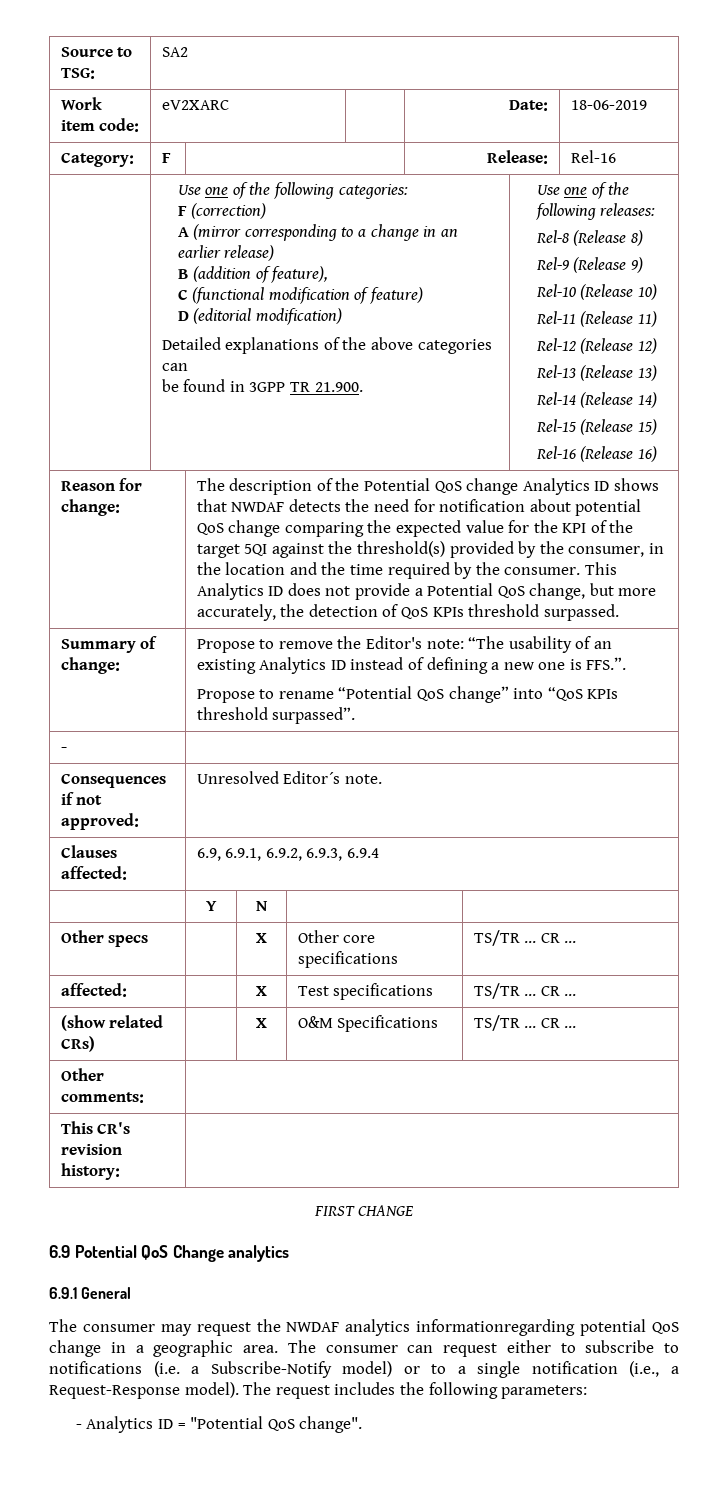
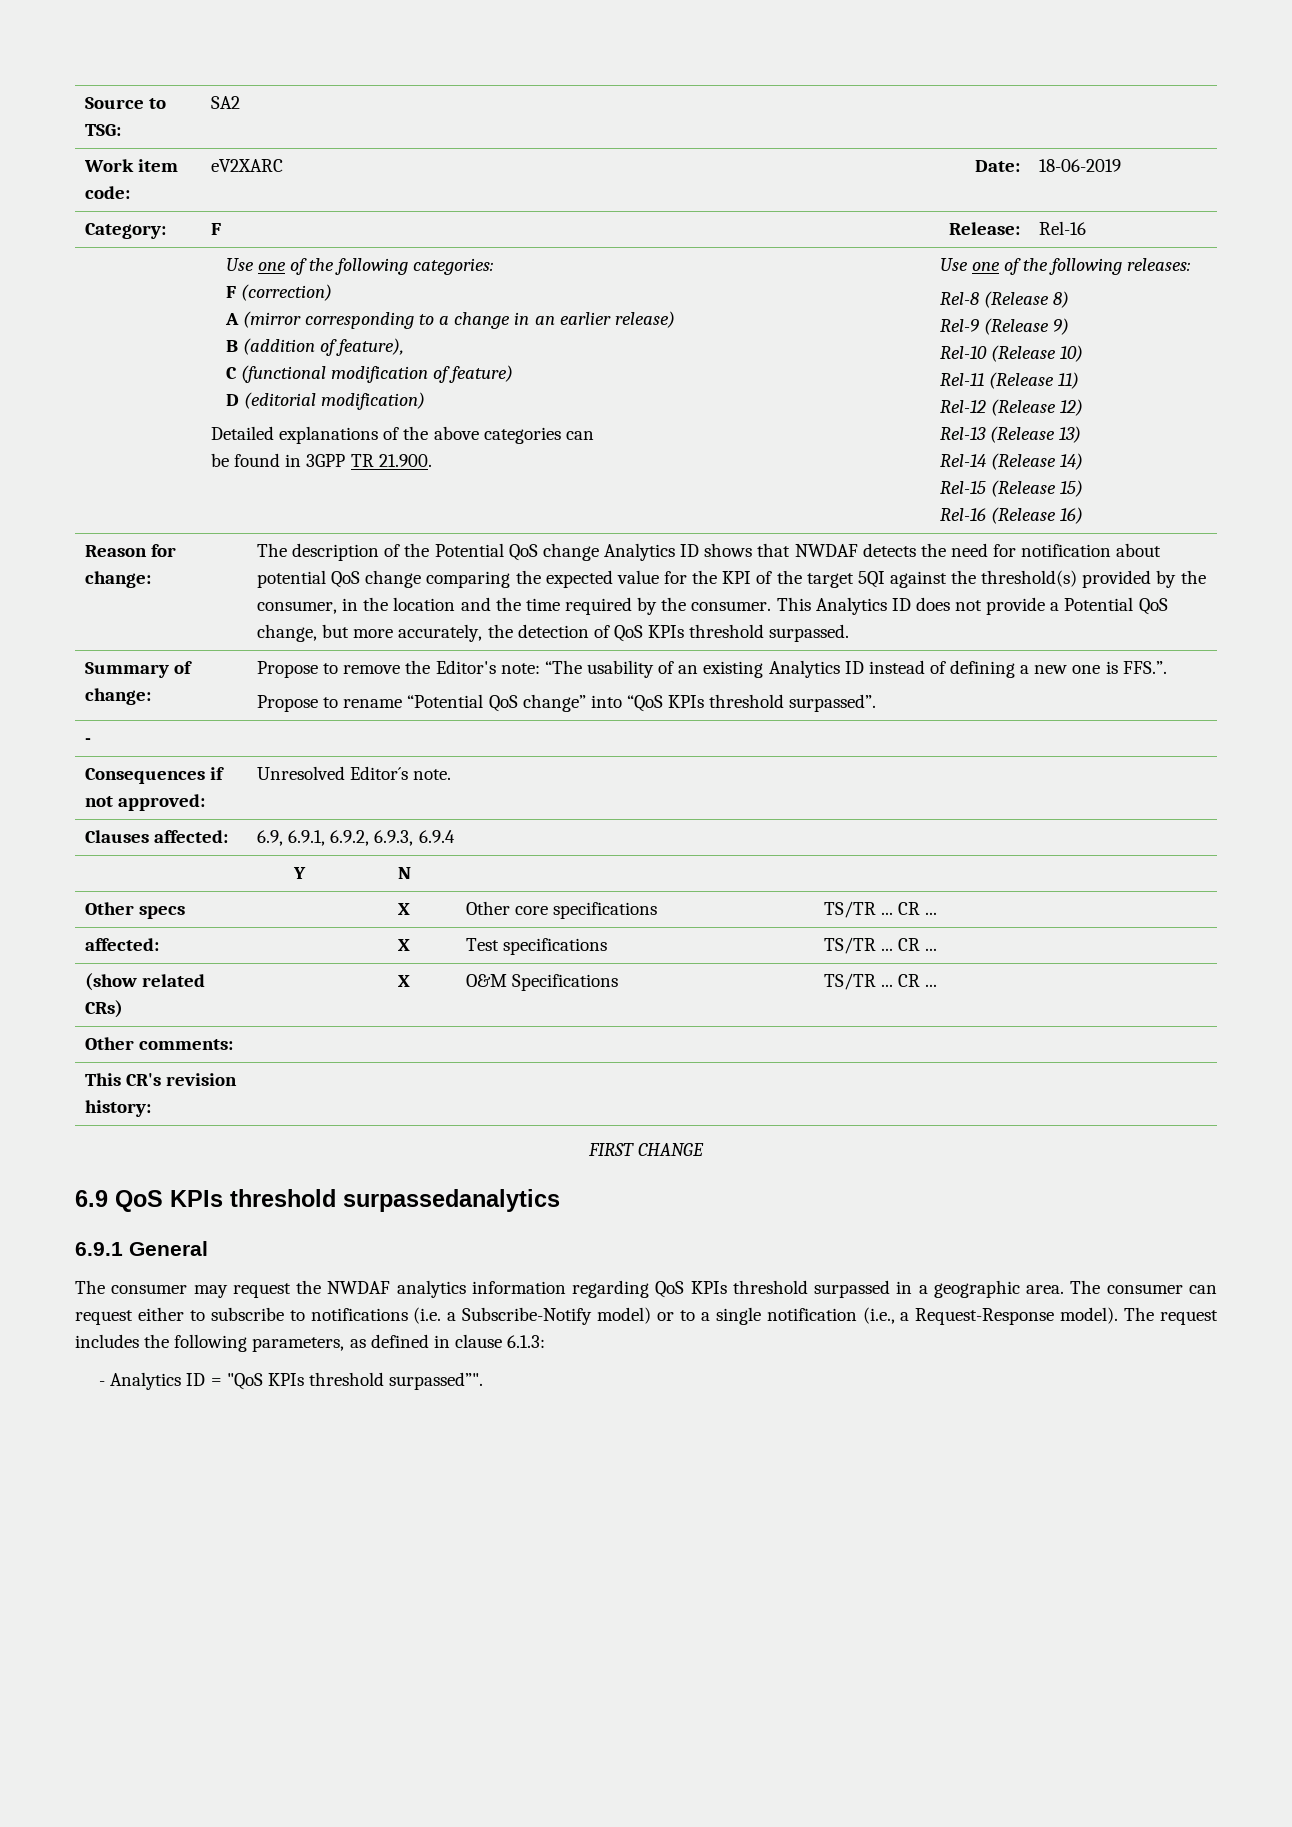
[74,1245,290,1262] Potential QoS Change analytics -> [115,1189,560,1212] QoS KPIs threshold surpassedanalytics
[416,1319,679,1336] [49,1340,101,1357] informationregarding potential QoS change -> [471,1280,891,1298] information regarding QoS KPIs threshold surpassed
[501,1385,588,1399] parameters: -> [252,1334,546,1352] parameters, as defined in clause 6.1.3:
[190,1416,363,1433] "Potential QoS change". -> [226,1372,484,1390] "QoS KPIs threshold surpassed”".

